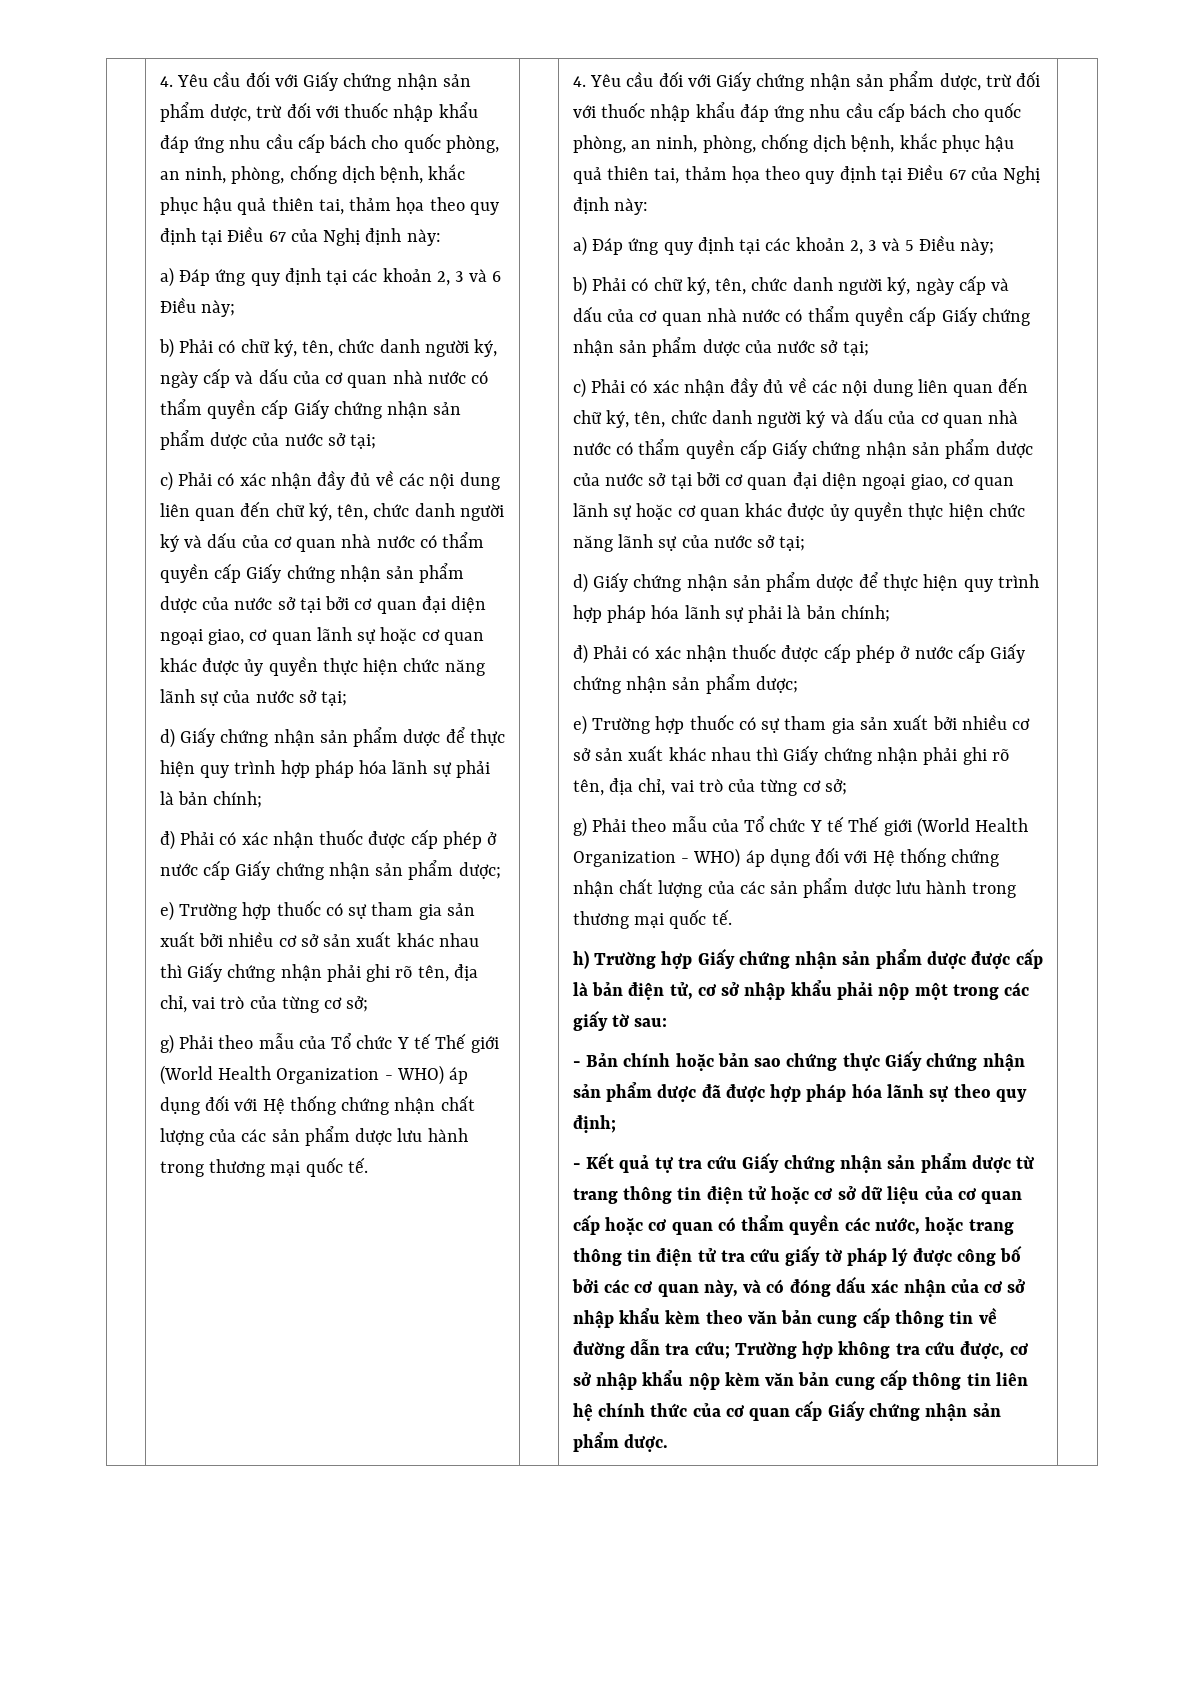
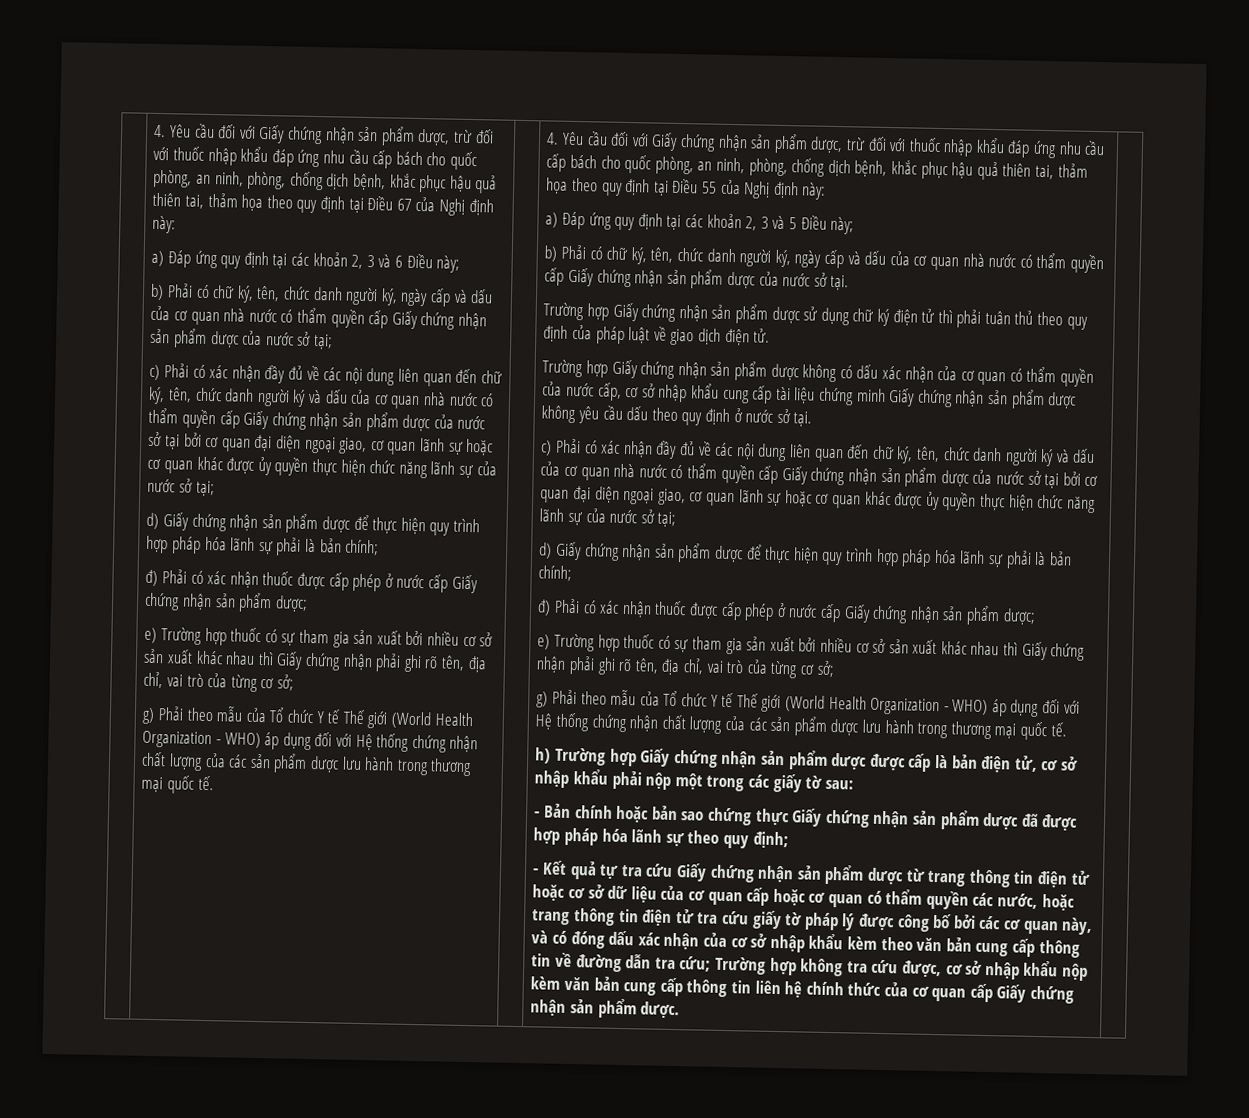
[948,169,966,180] 67 -> [702,181,718,194] 55
[842,341,869,356] tại; -> [830,274,850,291] [543,302,1088,330] [543,324,771,346] [542,359,1095,387] [542,381,1077,410] [541,405,813,427] tại. // Trường hợp Giấy chứng nhận sản phẩm dược sử dụng chữ ký điện tử thì phải tuân thủ theo quy định của pháp luật về giao dịch điện tử. // Trường hợp Giấy chứng nhận sản phẩm dược không có dấu xác nhận của cơ quan có thẩm quyền của nước cấp, cơ sở nhập khẩu cung cấp tài liệu chứng minh Giấy chứng nhận sản phẩm dược không yêu cầu dấu theo quy định ở nước sở tại.

